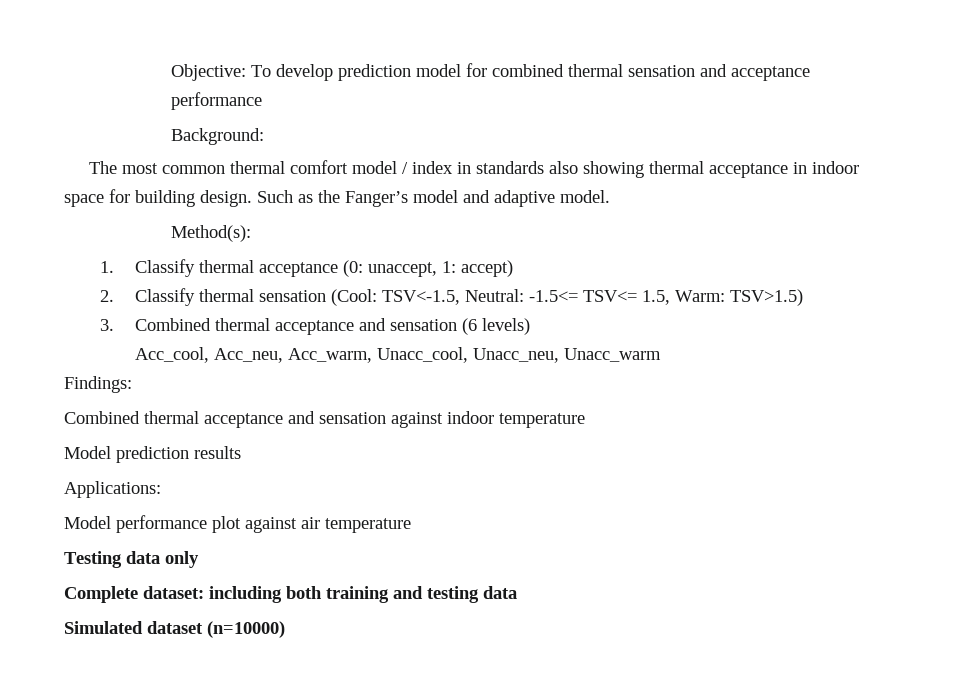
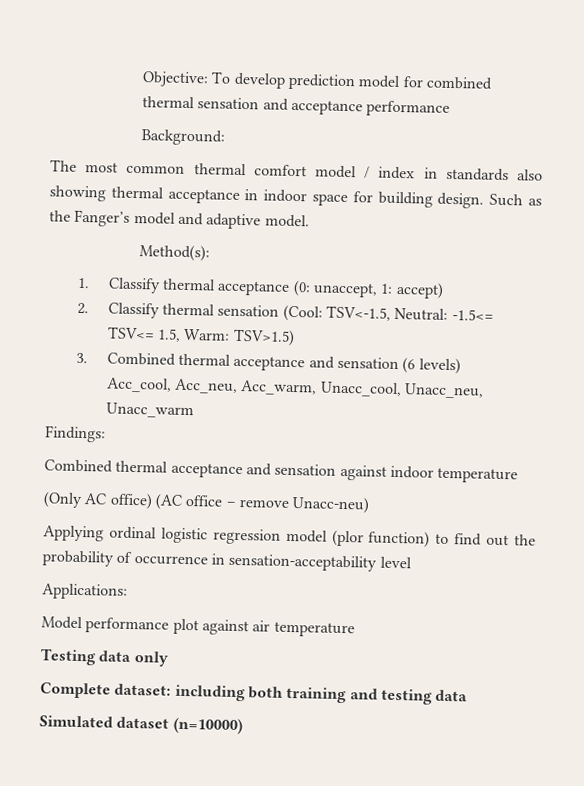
[64,446,241,463] Model prediction results -> [43,491,371,514] [43,525,536,548] [42,550,412,572] (Only AC office) (AC office – remove Unacc-neu) // Applying ordinal logistic regression model (plor function) to find out the probability of occurrence in sensation-acceptability level

